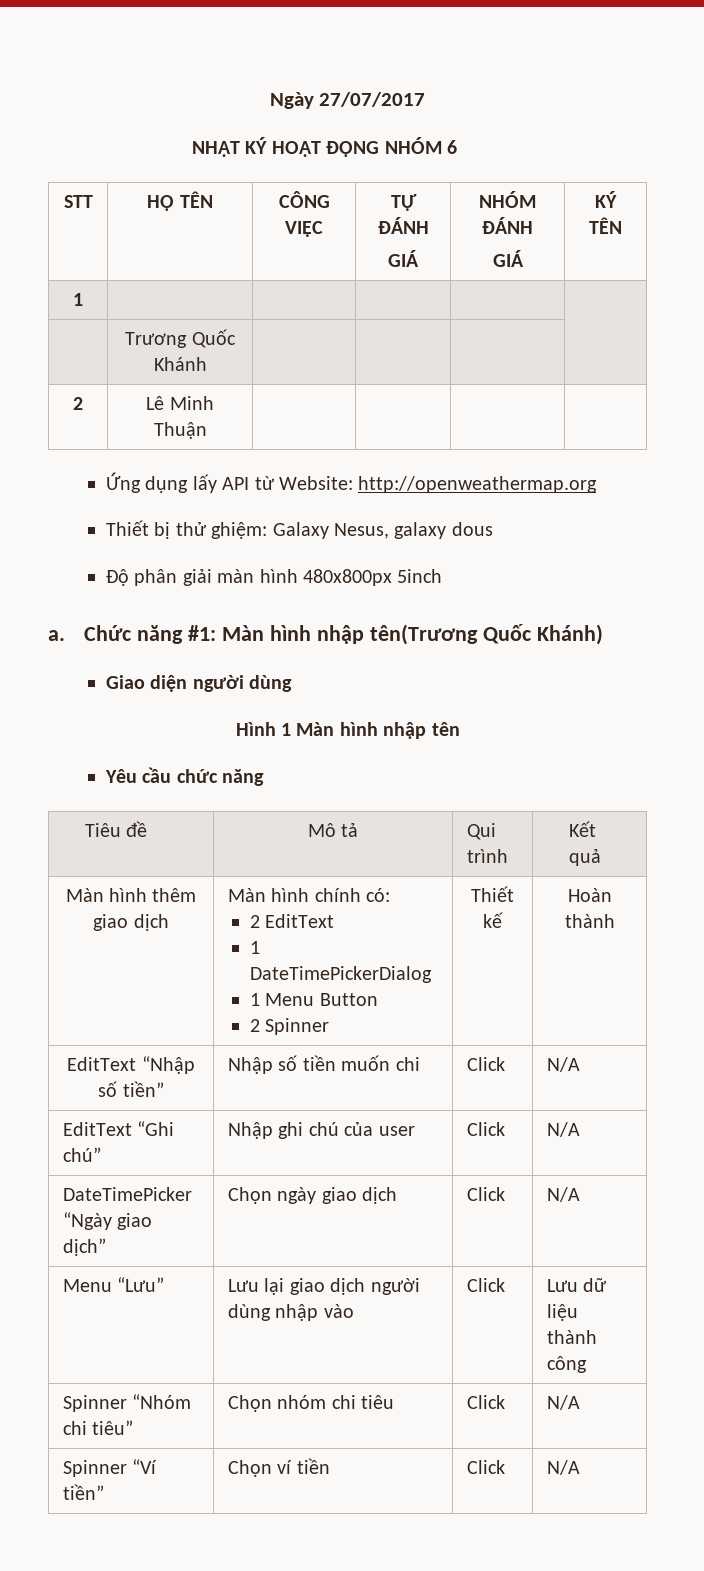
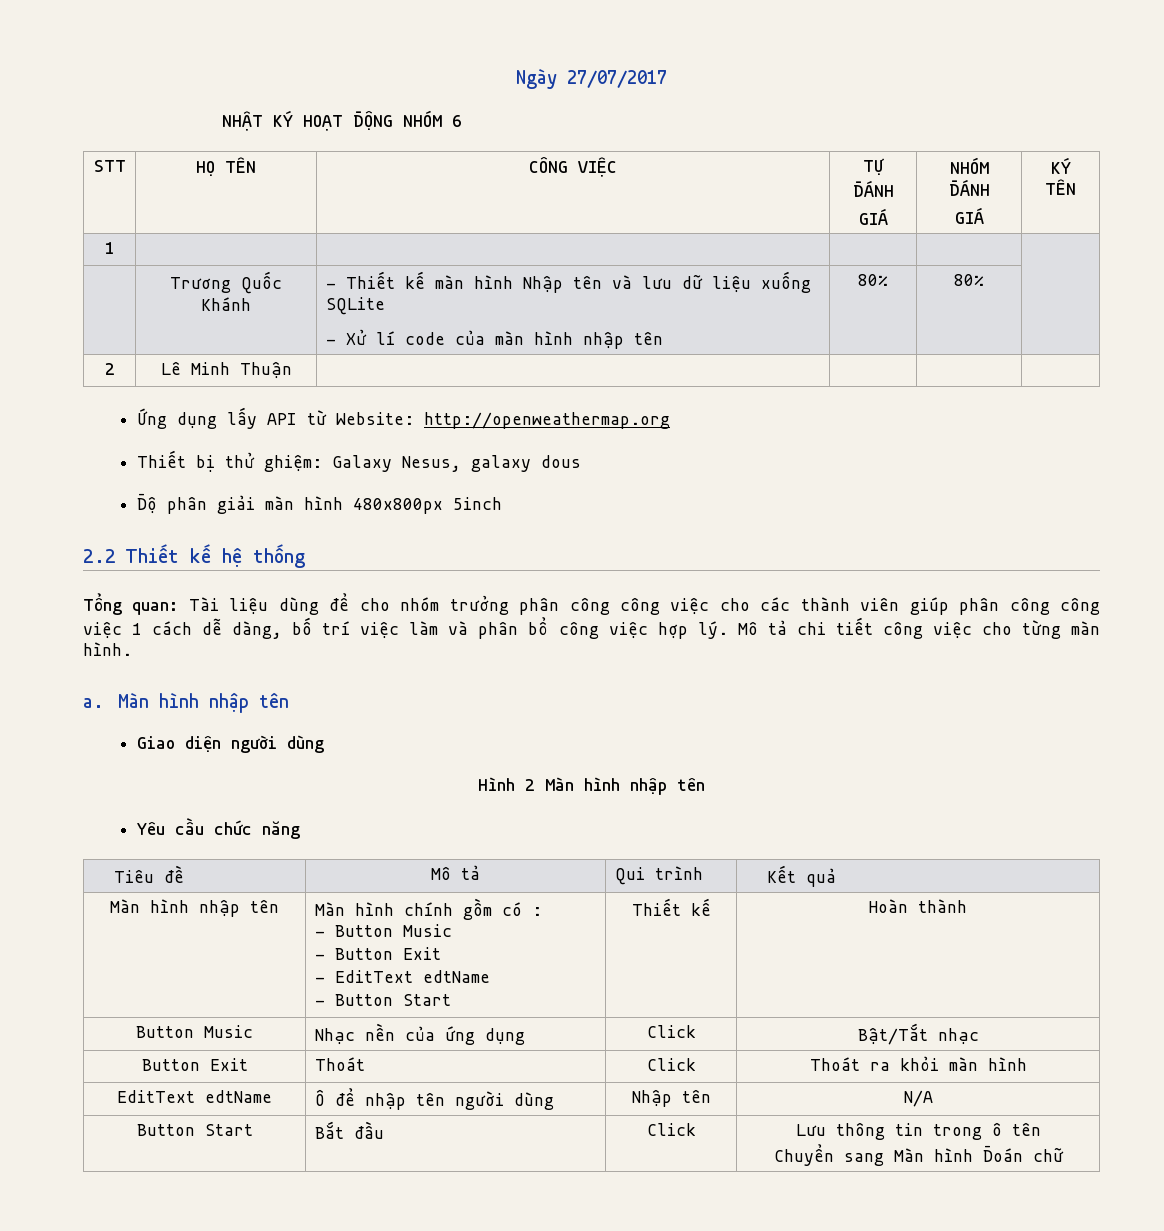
(207, 364) | | -> [325,271,811,293] [325,297,385,315] [325,329,663,349] [858,274,888,286] [954,274,984,286] - Thiết kế màn hình Nhập tên và lưu dữ liệu xuống SQLite // - Xử lí code của màn hình nhập tên | 80% | 80%
[48,624,603,645] a. Chức năng #1: Màn hình nhập tên(Trương Quốc Khánh) -> [83,544,305,568] [83,593,1101,615] [83,617,1100,639] [83,642,132,656] [83,692,289,713] 2.2 Thiết kế hệ thống // Tổng quan: Tài liệu dùng để cho nhóm trưởng phân công công việc cho các thành viên giúp phân công công việc 1 cách dễ dàng, bố trí việc làm và phân bổ công việc hợp lý. Mô tả chi tiết công việc cho từng màn hình. // a. Màn hình nhập tên
[280,723,291,736] 1 -> [525,779,535,791] 2
[152,888,197,902] [93,914,169,931] thêm giao dịch -> [199,899,279,917] nhập tên
[366,888,391,902] [249,914,335,928] [249,941,260,954] [249,966,432,983] [249,993,378,1006] [249,1018,330,1035] có: // 2 EditText // 1 DateTimePickerDialog // 1 Menu Button // 2 Spinner -> [462,898,542,920] [314,924,452,937] [314,947,441,960] [314,970,490,983] [314,994,451,1006] gồm có : // - Button Music // - Button Exit // - EditText edtName // - Button Start
[67,1056,195,1074] [98,1081,164,1097] [227,1055,420,1074] [466,1057,505,1071] [546,1057,580,1072] [62,1121,175,1136] [62,1147,101,1162] [227,1122,415,1139] [466,1122,505,1136] [546,1122,580,1137] [62,1187,192,1201] [62,1212,153,1230] [62,1238,106,1256] [227,1187,398,1204] [466,1187,505,1201] [546,1187,580,1202] [62,1277,165,1292] [227,1278,420,1295] [227,1304,354,1321] [466,1278,505,1292] [546,1278,608,1292] [546,1304,578,1321] [546,1330,597,1344] [546,1356,587,1373] [62,1394,192,1412] [62,1420,134,1435] [227,1395,395,1412] [466,1395,505,1409] [546,1395,580,1410] [62,1459,158,1477] [62,1484,104,1500] [227,1458,330,1477] [466,1460,505,1474] [546,1460,580,1475] EditText “Nhập số tiền” | Nhập số tiền muốn chi | Click | N/A // EditText “Ghi chú” | Nhập ghi chú của user | Click | N/A // DateTimePicker “Ngày giao dịch” | Chọn ngày giao dịch | Click | N/A // Menu “Lưu” | Lưu lại giao dịch người dùng nhập vào | Click | Lưu dữ liệu thành công // Spinner “Nhóm chi tiêu” | Chọn nhóm chi tiêu | Click | N/A // Spinner “Ví tiền” | Chọn ví tiền | Click | N/A -> [136,1025,253,1038] [314,1023,525,1045] [646,1025,696,1038] [857,1023,979,1045] [141,1058,248,1071] [314,1057,365,1071] [646,1058,696,1071] [809,1056,1027,1071] [117,1090,272,1103] [314,1088,554,1110] [631,1089,711,1107] [903,1090,933,1107] [136,1124,253,1136] [314,1121,384,1139] [646,1123,696,1136] [795,1122,1041,1140] [773,1144,1064,1166] Button Music | Nhạc nền của ứng dụng | Click | Bật/Tắt nhạc // Button Exit | Thoát | Click | Thoát ra khỏi màn hình // EditText edtName | Ô để nhập tên người dùng | Nhập tên | N/A // Button Start | Bắt đầu | Click | Lưu thông tin trong ô tên // Chuyển sang Màn hình Đoán chữ

